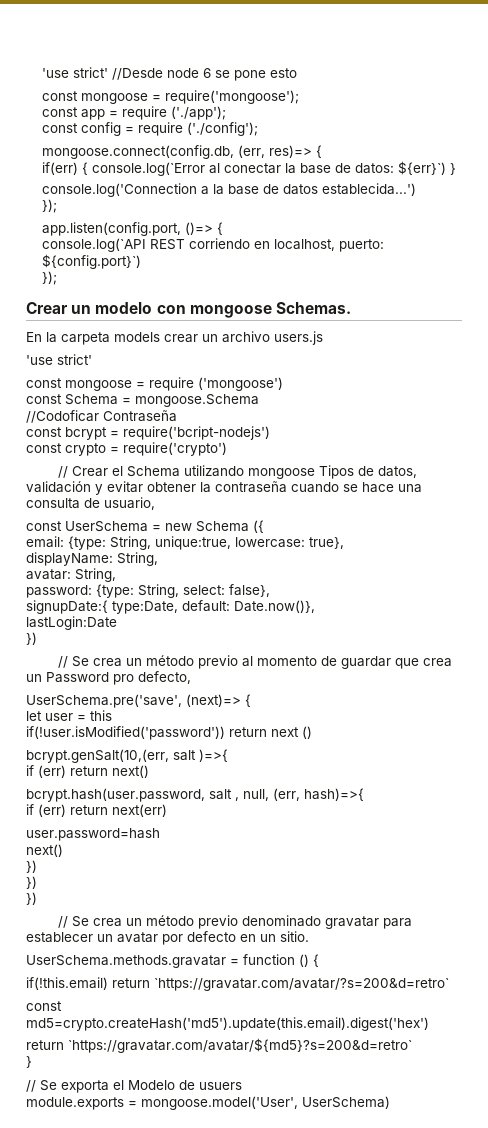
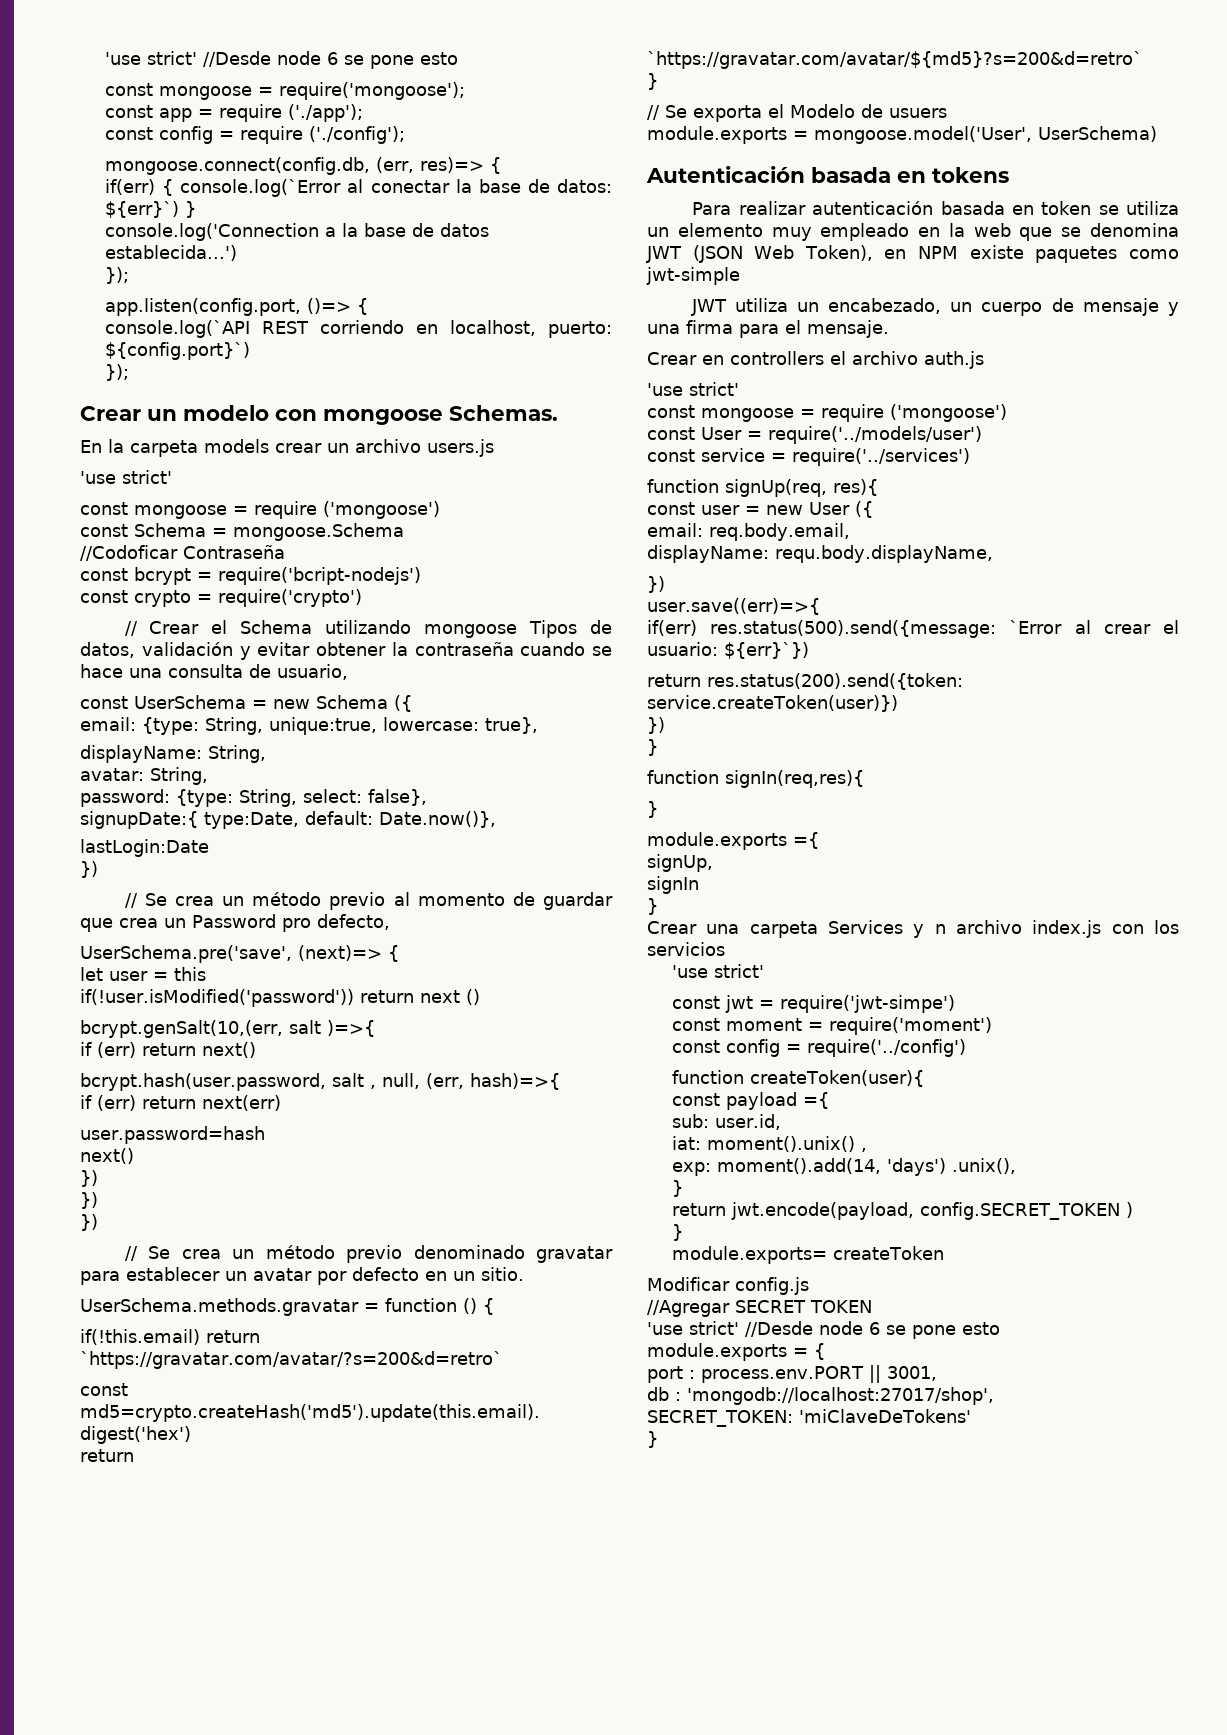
(390, 1102) none -> [646,166,1009,183] [691,201,1179,215] [647,223,1179,241] [646,245,1179,263] [646,267,740,285] [690,298,1179,316] [647,320,889,338] [647,351,984,369] [647,382,739,396] [647,404,1007,422] [647,426,982,444] [647,448,970,466] [647,479,878,497] [647,501,873,518] [647,523,850,541] [647,545,993,563] [647,576,665,593] [647,598,820,615] [647,620,1179,638] [647,642,809,659] [647,673,963,690] [647,695,898,712] [647,717,665,734] [647,739,658,756] [647,770,864,788] [647,801,658,818] [647,832,819,850] [647,854,713,872] [647,876,699,894] [647,898,658,915] [647,920,1179,938] [647,942,725,956] [672,964,765,978] [672,995,956,1013] [672,1017,993,1035] [672,1039,967,1057] [672,1070,925,1087] [672,1092,830,1110] [672,1114,782,1130] [672,1136,868,1152] [672,1158,1017,1176] [672,1180,684,1197] [672,1202,1134,1220] [672,1224,684,1241] [672,1246,945,1264] [647,1277,809,1295] [647,1300,872,1317] [647,1321,1000,1339] [647,1343,825,1361] [647,1365,937,1383] [647,1387,994,1405] [647,1409,971,1427] [647,1431,658,1448] // Autenticación basada en tokens // Para realizar autenticación basada en token se utiliza un elemento muy empleado en la web que se denomina JWT (JSON Web Token), en NPM existe paquetes como jwt-simple // JWT utiliza un encabezado, un cuerpo de mensaje y una firma para el mensaje. // Crear en controllers el archivo auth.js // 'use strict' // const mongoose = require ('mongoose') // const User = require('../models/user') // const service = require('../services') // function signUp(req, res){ // const user = new User ({ // email: req.body.email, // displayName: requ.body.displayName, // }) // user.save((err)=>{ // if(err) res.status(500).send({message: `Error al crear el usuario: ${err}`}) // return res.status(200).send({token: service.createToken(user)}) // }) // } // function signIn(req,res){ // } // module.exports ={ // signUp, // signIn // } // Crear una carpeta Services y n archivo index.js con los servicios // 'use strict' // const jwt = require('jwt-simpe') // const moment = require('moment') // const config = require('../config') // function createToken(user){ // const payload ={ // sub: user.id, // iat: moment().unix() , // exp: moment().add(14, 'days') .unix(), // } // return jwt.encode(payload, config.SECRET_TOKEN ) // } // module.exports= createToken // Modificar config.js // //Agregar SECRET TOKEN // 'use strict' //Desde node 6 se pone esto // module.exports = { // port : process.env.PORT || 3001, // db : 'mongodb://localhost:27017/shop', // SECRET_TOKEN: 'miClaveDeTokens' // }

